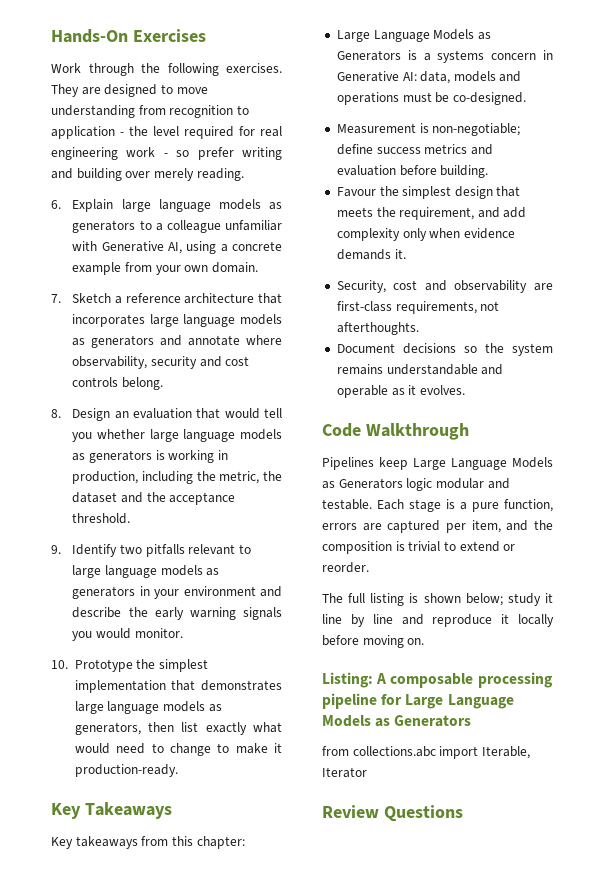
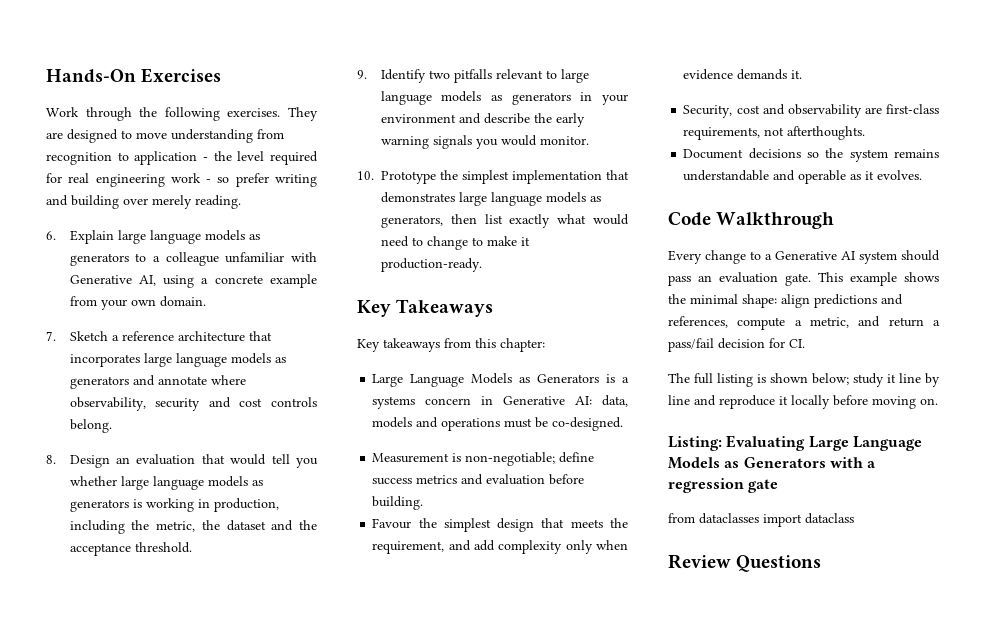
[322,457,553,470] [322,478,510,491] [322,499,553,512] [322,520,553,533] [322,541,516,554] [322,562,369,573] Pipelines keep Large Language Models as Generators logic modular and testable. Each stage is a pure function, errors are captured per item, and the composition is trivial to extend or reorder. -> [668,250,940,264] [668,272,939,286] [668,294,903,308] [668,316,940,330] [668,338,805,352] Every change to a Generative AI system should pass an evaluation gate. This example shows the minimal shape: align predictions and references, compute a metric, and return a pass/fail decision for CI.
[376,672,553,688] [322,693,514,709] [322,715,472,727] [322,746,530,759] [322,767,367,778] A composable processing pipeline for Large Language Models as Generators // from collections.abc import Iterable, Iterator -> [726,435,922,451] [668,457,877,469] [668,478,779,493] [668,513,854,527] Evaluating Large Language Models as Generators with a regression gate // from dataclasses import dataclass

